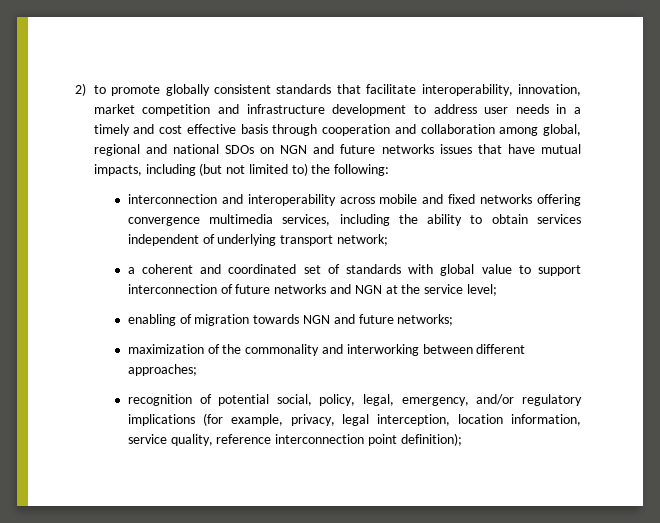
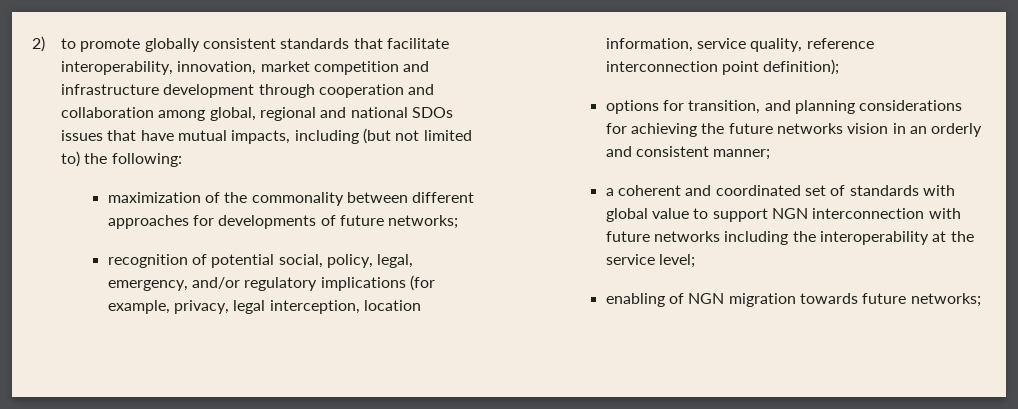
[413,104,581,114] [93,124,268,136] to address user needs in a timely and cost effective basis -> (255, 91) none
[260,144,434,154] on NGN and future networks -> (453, 112) none
[127,194,581,206] [127,214,581,226] [127,234,388,246] [127,264,581,276] [127,284,497,296] [127,314,454,326] [127,344,526,356] [127,364,197,376] interconnection and interoperability across mobile and fixed networks offering convergence multimedia services, including the ability to obtain services independent of underlying transport network; // a coherent and coordinated set of standards with global value to support interconnection of future networks and NGN at the service level; // enabling of migration towards NGN and future networks; // maximization of the commonality and interworking between different approaches; -> [107,192,475,206] [107,215,459,229] maximization of the commonality between different approaches for developments of future networks;
(462, 439) none -> [605,100,963,114] [605,123,983,137] [605,146,771,160] [605,185,955,196] [605,208,961,222] [605,231,974,245] [605,254,696,268] [605,293,981,307] // options for transition, and planning considerations for achieving the future networks vision in an orderly and consistent manner; // a coherent and coordinated set of standards with global value to support NGN interconnection with future networks including the interoperability at the service level; // enabling of NGN migration towards future networks;

